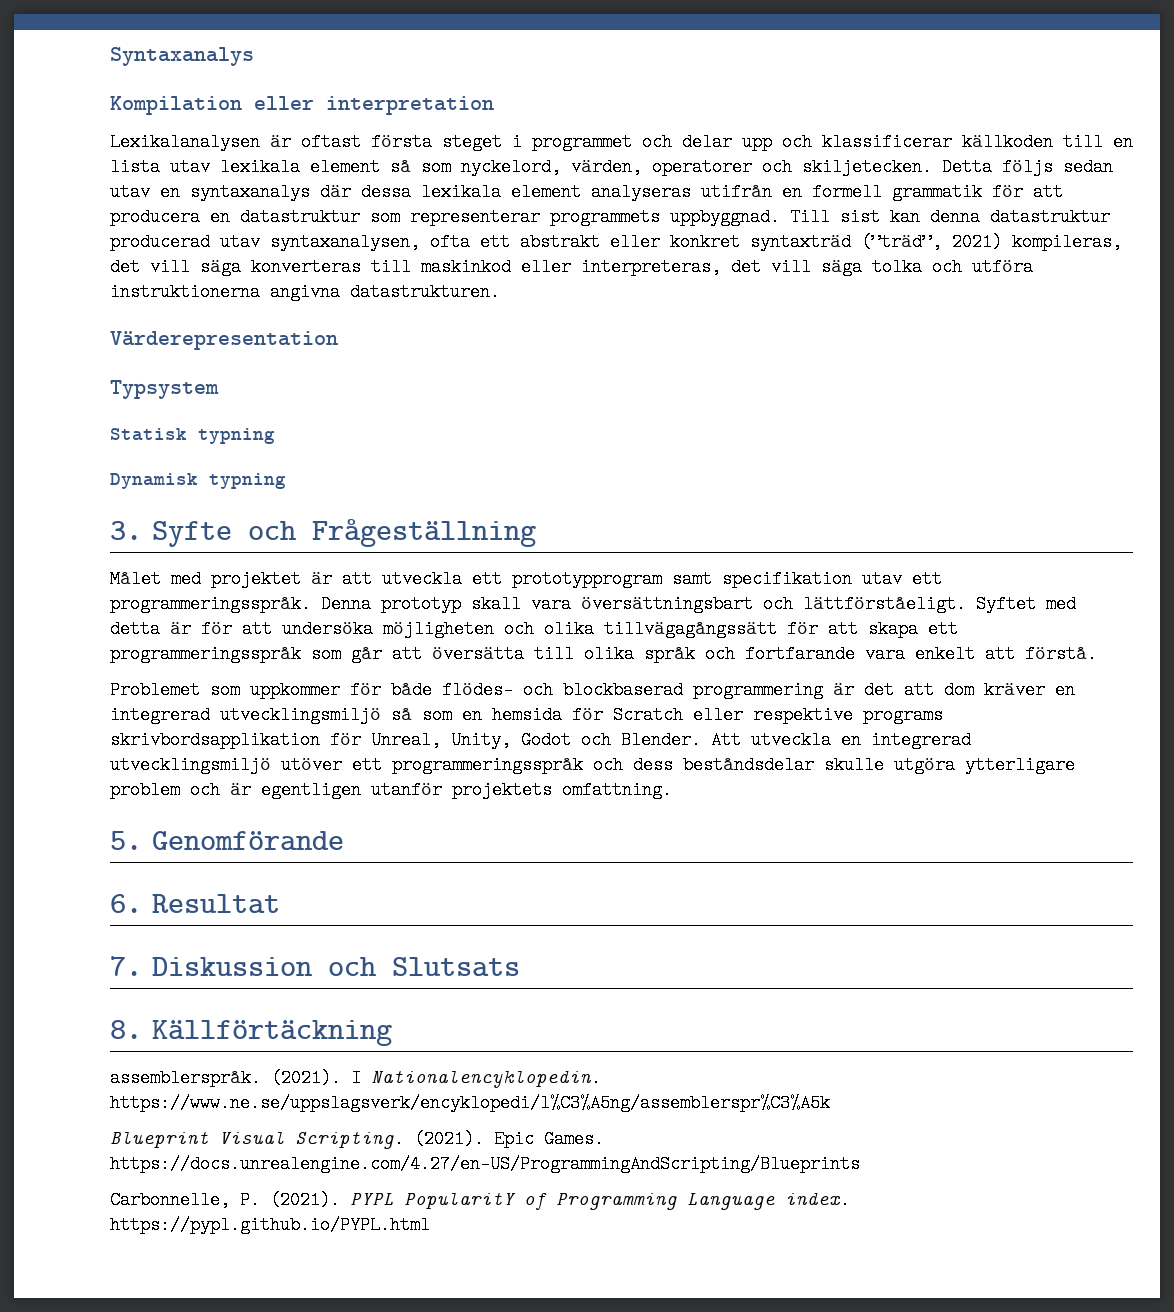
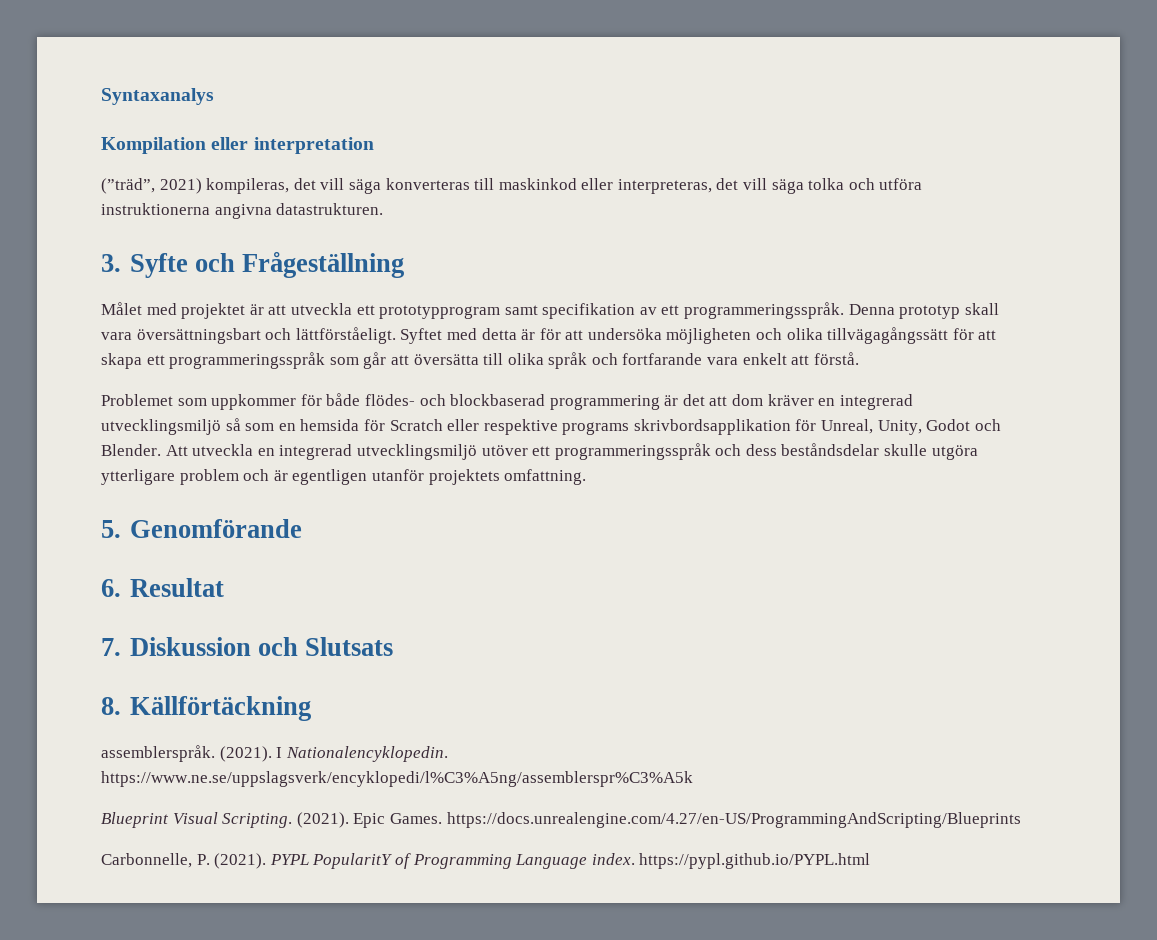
[110,133,1133,151] [110,158,1113,176] [110,183,1063,201] [110,208,1110,226] [110,233,851,251] Lexikalanalysen är oftast första steget i programmet och delar upp och klassificerar källkoden till en lista utav lexikala element så som nyckelord, värden, operatorer och skiljetecken. Detta följs sedan utav en syntaxanalys där dessa lexikala element analyseras utifrån en formell grammatik för att producera en datastruktur som representerar programmets uppbyggnad. Till sist kan denna datastruktur producerad utav syntaxanalysen, ofta ett abstrakt eller konkret syntaxträd -> (374, 145) none
[110,331,338,350] [110,380,219,399] [110,428,275,444] [110,473,286,489] // Värderepresentation // Typsystem // Statisk typning // Dynamisk typning -> (384, 209) none
[862,570,902,588] utav -> [639,307,657,315] av

